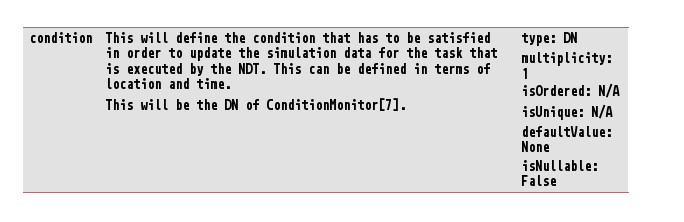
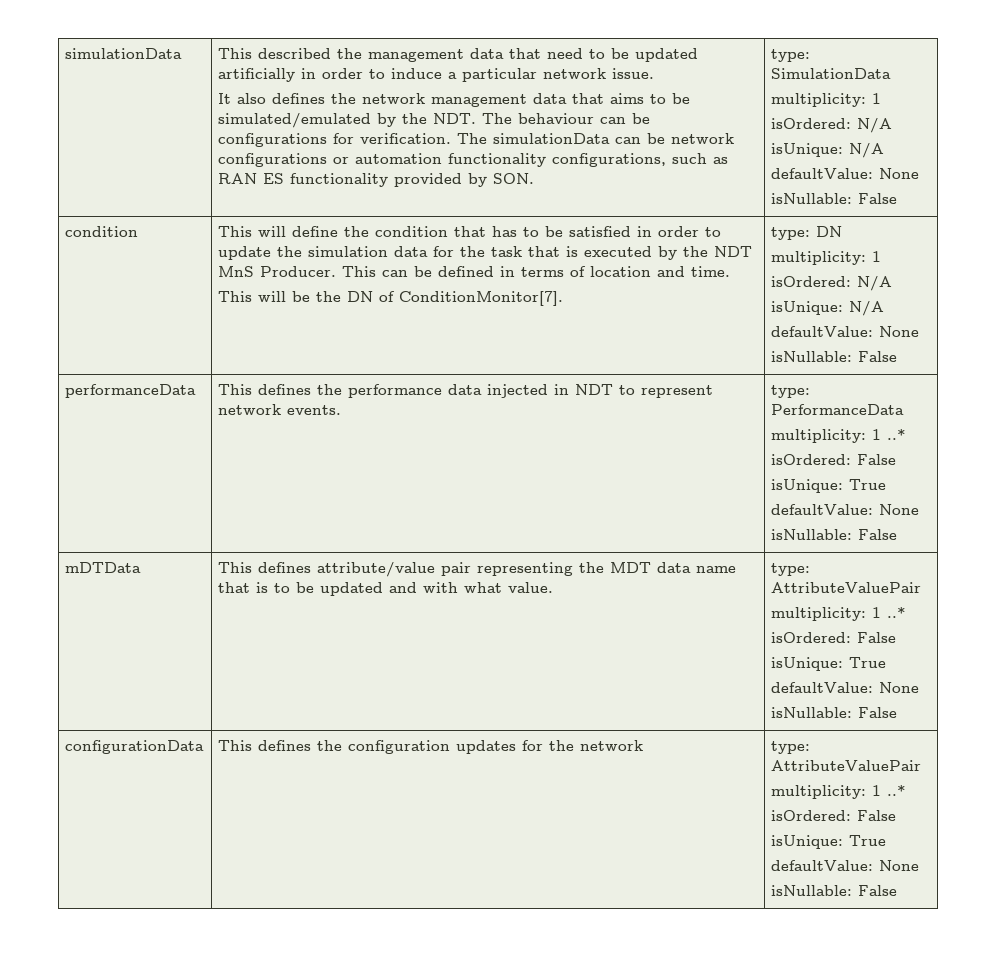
(29, 37) none -> [65,48,183,59] [218,48,699,62] [218,68,655,82] [218,93,691,107] [218,113,651,128] [218,133,735,147] [218,153,729,167] [218,173,535,187] [771,49,811,62] [771,68,892,79] [771,93,882,107] [771,118,893,133] [771,143,885,158] [771,168,920,179] [771,193,898,204] simulationData | This described the management data that need to be updated artificially in order to induce a particular network issue. // It also defines the network management data that aims to be simulated/emulated by the NDT. The behaviour can be configurations for verification. The simulationData can be network configurations or automation functionality configurations, such as RAN ES functionality provided by SON. | type: SimulationData // multiplicity: 1 // isOrdered: N/A // isUnique: N/A // defaultValue: None // isNullable: False //
[238,63,267,74] NDT. -> [714,246,753,257] [218,266,337,277] NDT MnS Producer.
(557, 180) none -> [65,384,197,398] [218,384,714,398] [218,404,342,415] [771,385,811,398] [771,404,905,415] [771,429,907,443] [771,454,897,465] [771,479,887,493] [771,504,920,515] [771,529,898,540] [65,562,142,573] [218,562,737,577] [218,582,554,596] [771,563,811,576] [771,582,922,593] [771,607,907,621] [771,632,897,643] [771,657,887,671] [771,682,920,693] [771,707,898,718] [65,740,205,754] [218,740,644,754] [771,741,811,754] [771,760,922,771] [771,785,907,799] [771,810,897,821] [771,835,887,849] [771,860,920,871] [771,885,898,896] // performanceData | This defines the performance data injected in NDT to represent network events. | type: PerformanceData // multiplicity: 1 ..* // isOrdered: False // isUnique: True // defaultValue: None // isNullable: False // mDTData | This defines attribute/value pair representing the MDT data name that is to be updated and with what value. | type: AttributeValuePair // multiplicity: 1 ..* // isOrdered: False // isUnique: True // defaultValue: None // isNullable: False // configurationData | This defines the configuration updates for the network | type: AttributeValuePair // multiplicity: 1 ..* // isOrdered: False // isUnique: True // defaultValue: None // isNullable: False

